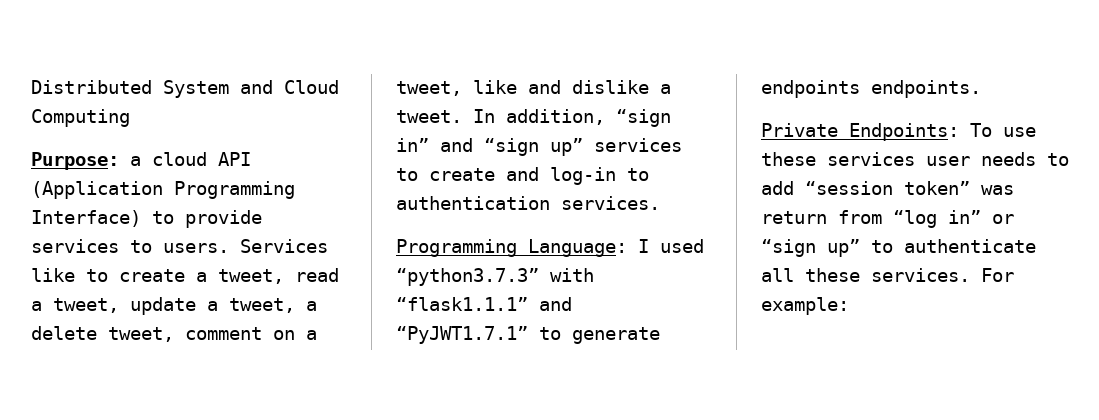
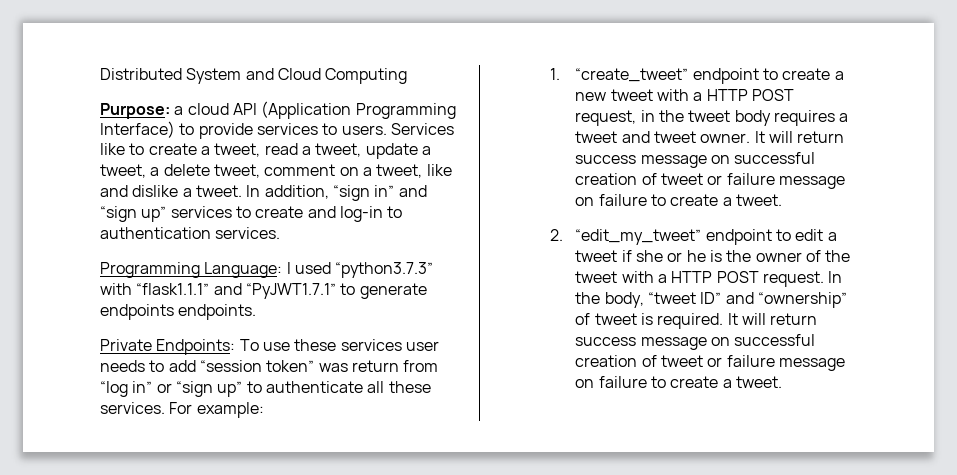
(849, 306) none -> [550,68,844,84] [575,89,795,101] [575,110,849,126] [575,131,845,143] [575,152,816,168] [575,173,846,189] [575,194,783,206] [550,229,837,245] [575,250,851,262] [575,271,843,287] [575,292,848,308] [575,313,818,329] [575,334,816,350] [575,355,846,371] [575,376,783,388] // 1. “create_tweet” endpoint to create a new tweet with a HTTP POST request, in the tweet body requires a tweet and tweet owner. It will return success message on successful creation of tweet or failure message on failure to create a tweet. // 2. “edit_my_tweet” endpoint to edit a tweet if she or he is the owner of the tweet with a HTTP POST request. In the body, “tweet ID” and “ownership” of tweet is required. It will return success message on successful creation of tweet or failure message on failure to create a tweet.

